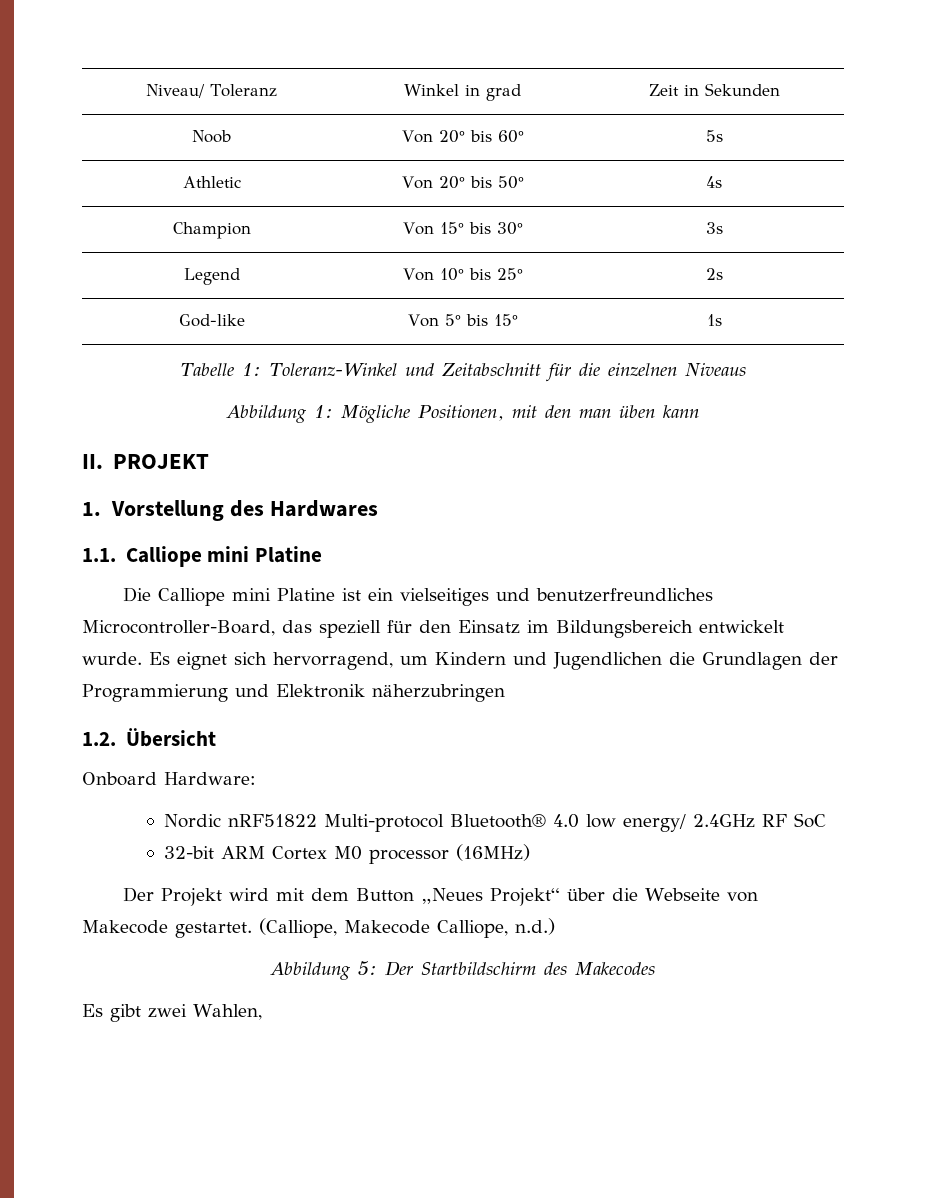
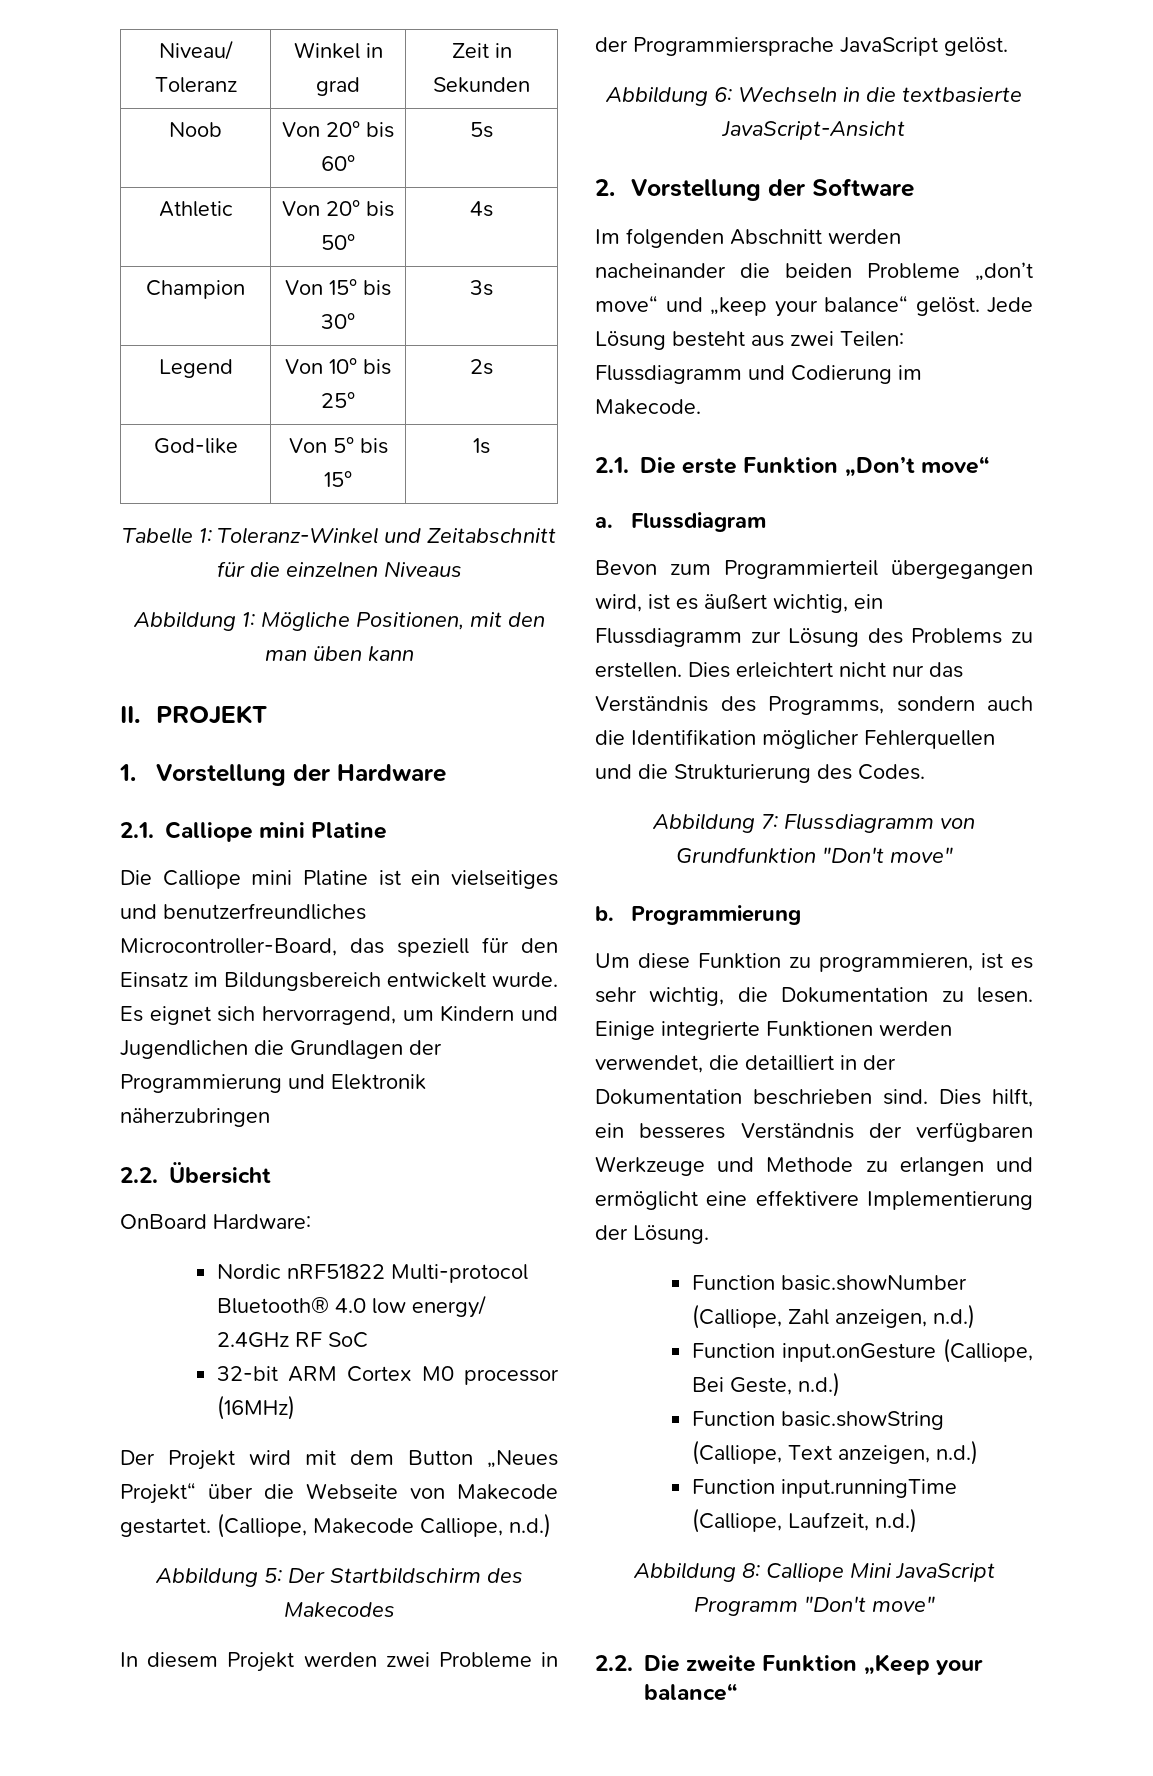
[230,500,379,517] [82,548,116,562] des Hardwares // 1.1. -> [293,764,447,782] [120,822,154,838] der Hardware // 2.1.
[82,732,116,746] 1.2. -> [120,1167,158,1183] 2.2.
[82,772,157,786] Onboard -> [120,1214,207,1229] OnBoard
[82,1004,262,1022] Es gibt zwei Wahlen, -> [120,1652,558,1672] [595,37,1008,56] [605,86,1022,106] [721,121,905,140] [595,178,915,201] [595,228,901,248] [595,262,1033,281] [595,295,1033,317] [595,331,904,350] [595,365,922,384] [595,399,701,415] [595,456,990,477] [595,512,767,532] [595,560,1033,579] [595,594,883,613] [595,628,1033,647] [595,662,963,678] [595,696,1033,715] [595,729,995,749] [595,764,925,783] [652,813,975,833] [675,847,953,863] [595,905,802,925] [595,953,1033,972] [595,987,1033,1006] [595,1021,952,1040] [595,1055,896,1073] [595,1088,1033,1107] [595,1122,1033,1142] [595,1156,1033,1176] [595,1190,1033,1210] [595,1225,709,1244] [692,1275,968,1291] [692,1304,976,1329] [692,1338,1033,1363] [692,1372,841,1397] [692,1411,945,1430] [692,1440,979,1465] [692,1479,958,1498] [692,1508,918,1533] [632,1562,995,1582] [693,1596,935,1616] [595,1654,983,1675] [644,1683,738,1701] In diesem Projekt werden zwei Probleme in der Programmiersprache JavaScript gelöst. // Abbildung 6: Wechseln in die textbasierte JavaScript-Ansicht // 2. Vorstellung der Software // Im folgenden Abschnitt werden nacheinander die beiden Probleme „don’t move“ und „keep your balance“ gelöst. Jede Lösung besteht aus zwei Teilen: Flussdiagramm und Codierung im Makecode. // 2.1. Die erste Funktion „Don’t move“ // a. Flussdiagram // Bevon zum Programmierteil übergegangen wird, ist es äußert wichtig, ein Flussdiagramm zur Lösung des Problems zu erstellen. Dies erleichtert nicht nur das Verständnis des Programms, sondern auch die Identifikation möglicher Fehlerquellen und die Strukturierung des Codes. // Abbildung 7: Flussdiagramm von Grundfunktion "Don't move" // b. Programmierung // Um diese Funktion zu programmieren, ist es sehr wichtig, die Dokumentation zu lesen. Einige integrierte Funktionen werden verwendet, die detailliert in der Dokumentation beschrieben sind. Dies hilft, ein besseres Verständnis der verfügbaren Werkzeuge und Methode zu erlangen und ermöglicht eine effektivere Implementierung der Lösung. // Function basic.showNumber (Calliope, Zahl anzeigen, n.d.) // Function input.onGesture (Calliope, Bei Geste, n.d.) // Function basic.showString (Calliope, Text anzeigen, n.d.) // Function input.runningTime (Calliope, Laufzeit, n.d.) // Abbildung 8: Calliope Mini JavaScript Programm "Don't move" // 2.2. Die zweite Funktion „Keep your balance“

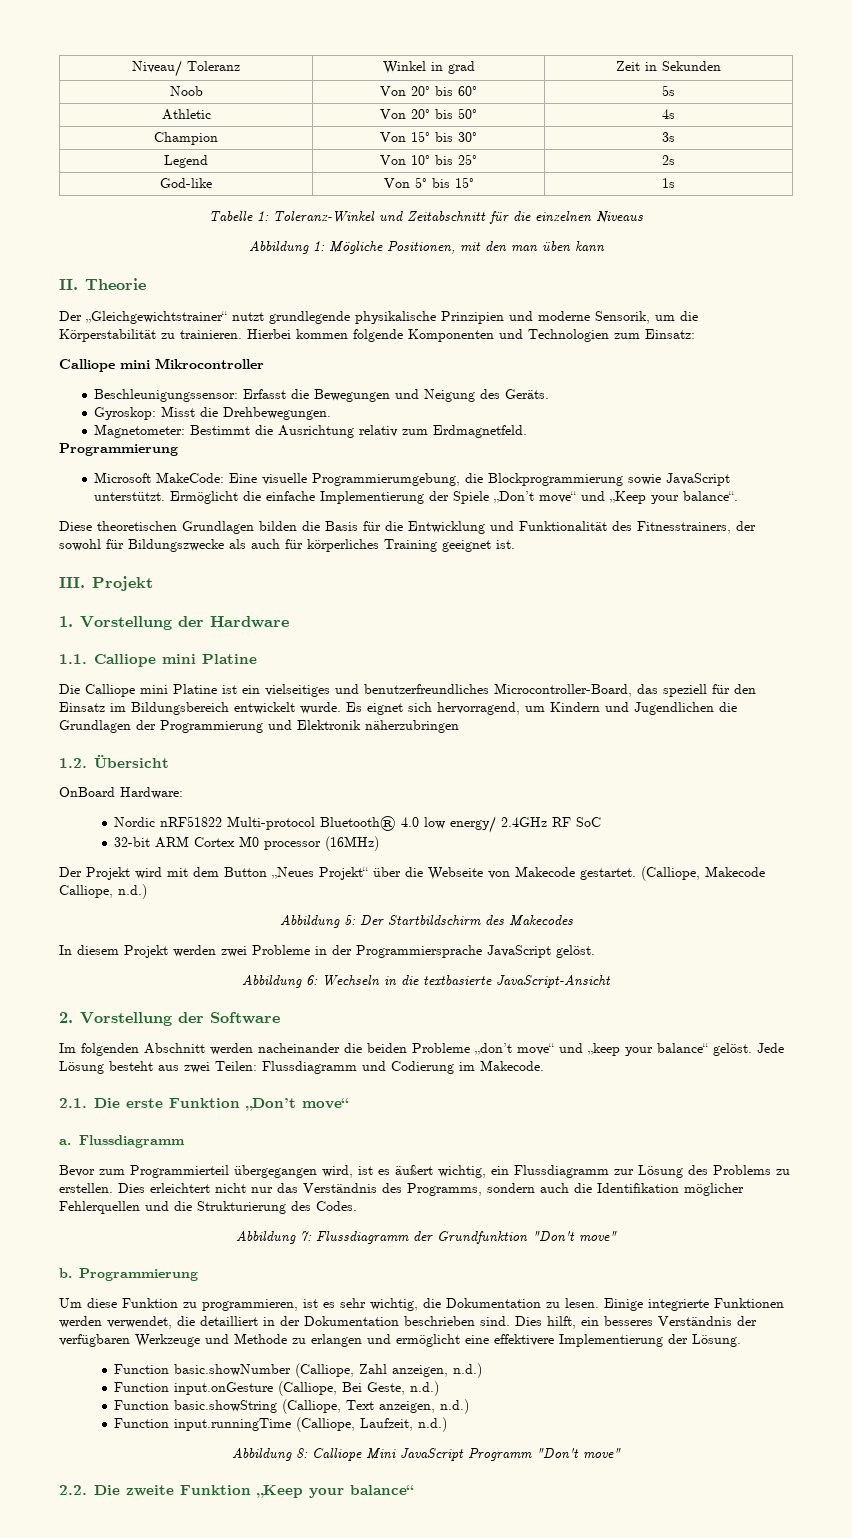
[156,705,268,725] PROJEKT -> [85,278,146,290] [59,311,698,324] [59,329,695,342] [59,358,264,372] [94,389,550,402] [94,406,332,420] [94,424,528,438] [59,443,178,456] [94,472,731,486] [94,491,739,504] [59,521,756,534] [59,539,515,552] [59,576,153,591] Theorie // Der „Gleichgewichtstrainer“ nutzt grundlegende physikalische Prinzipien und moderne Sensorik, um die Körperstabilität zu trainieren. Hierbei kommen folgende Komponenten und Technologien zum Einsatz: // Calliope mini Mikrocontroller // Beschleunigungssensor: Erfasst die Bewegungen und Neigung des Geräts. // Gyroskop: Misst die Drehbewegungen. // Magnetometer: Bestimmt die Ausrichtung relativ zum Erdmagnetfeld. // Programmierung // Microsoft MakeCode: Eine visuelle Programmierumgebung, die Blockprogrammierung sowie JavaScript unterstützt. Ermöglicht die einfache Implementierung der Spiele „Don’t move“ und „Keep your balance“. // Diese theoretischen Grundlagen bilden die Basis für die Entwicklung und Funktionalität des Fitnesstrainers, der sowohl für Bildungszwecke als auch für körperliches Training geeignet ist. // III. Projekt
[120,822,154,838] 2.1. -> [59,654,87,664] 1.1.
[120,1167,158,1183] 2.2. -> [59,758,87,768] 1.2.
[631,512,767,532] [595,560,657,575] Flussdiagram // Bevon -> [78,1135,185,1148] [59,1165,95,1177] Flussdiagramm // Bevor
[940,818,975,829] von -> [413,1231,433,1242] der

